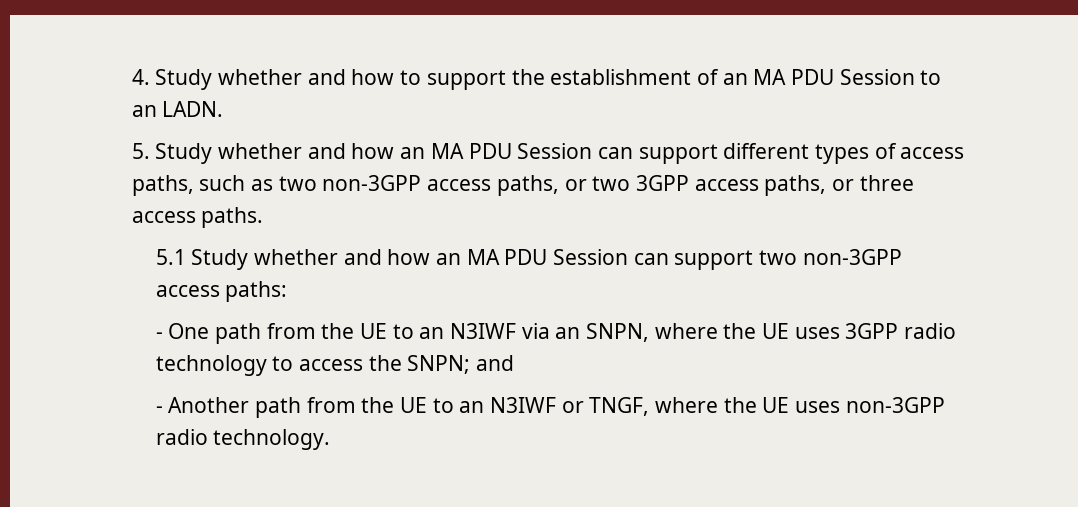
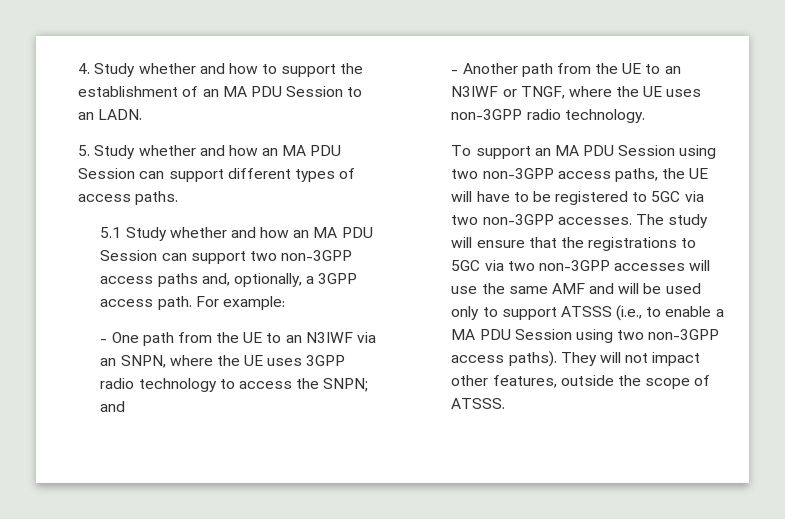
[131,175,914,196] [131,211,196,223] paths, such as two non-3GPP access paths, or two 3GPP access paths, or three access -> (132, 198) none
[225,281,288,302] paths: -> [157,273,358,287] [100,296,285,310] paths and, optionally, a 3GPP access path. For example:
(331, 439) none -> [451,145,717,159] [451,168,709,182] [451,191,704,205] [451,214,709,228] [451,237,697,251] [451,260,711,271] [451,283,701,294] [451,305,724,321] [451,329,720,343] [451,351,701,367] [451,375,711,389] [451,398,506,409] // To support an MA PDU Session using two non-3GPP access paths, the UE will have to be registered to 5GC via two non-3GPP accesses. The study will ensure that the registrations to 5GC via two non-3GPP accesses will use the same AMF and will be used only to support ATSSS (i.e., to enable a MA PDU Session using two non-3GPP access paths). They will not impact other features, outside the scope of ATSSS.

